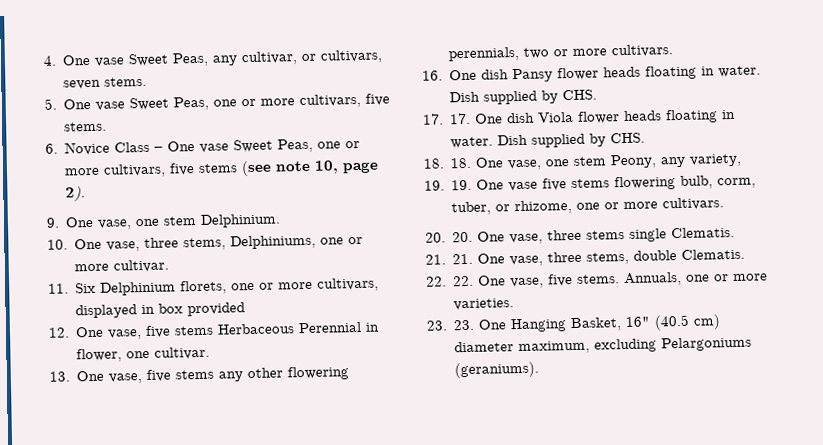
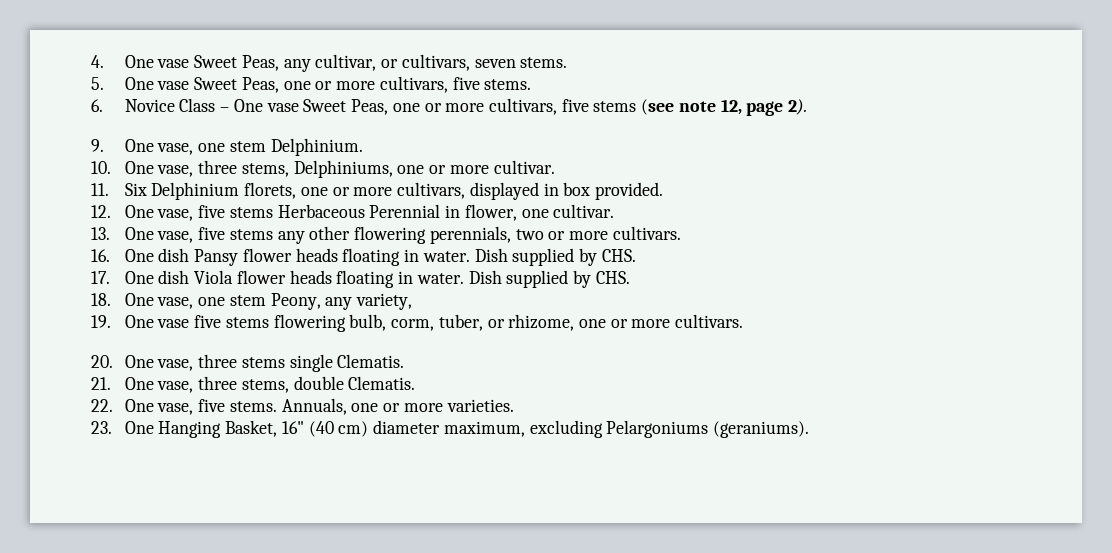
[314,160,340,174] 10, -> [720,99,742,115] 12,
[187,302,246,317] provided -> [594,182,663,200] provided.
[449,112,472,125] 17. -> (110, 277) none
[450,157,472,169] 18. -> (111, 299) none
[451,179,473,191] 19. -> (111, 321) none
[452,231,474,243] 20. -> (113, 361) none
[452,253,474,265] 21. -> (111, 383) none
[453,275,475,287] 22. -> (113, 405) none
[453,319,476,331] 23. -> (112, 427) none
[654,314,691,331] (40.5 -> [308,421,334,437] (40

